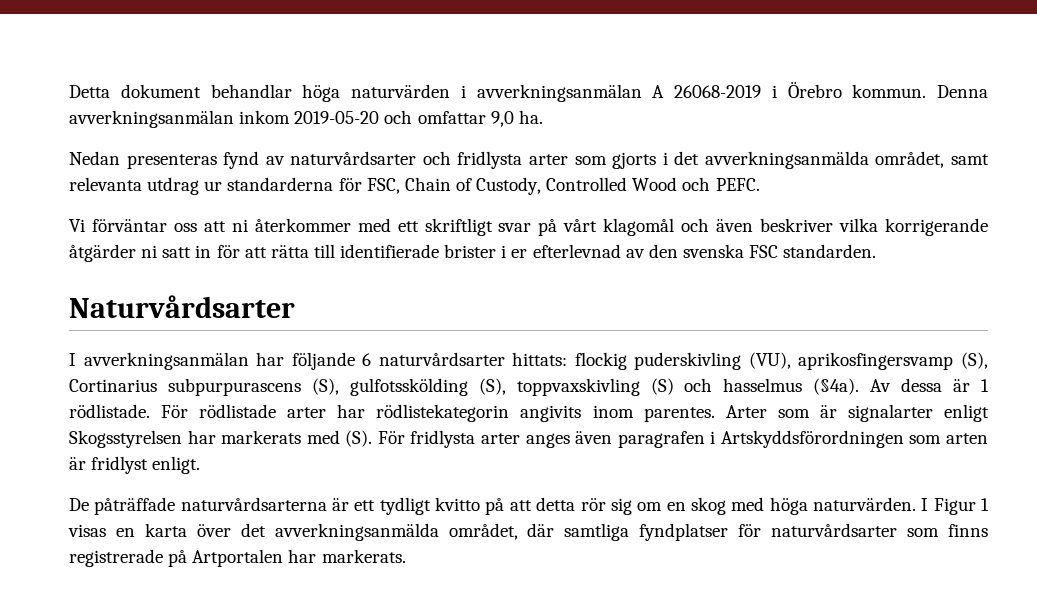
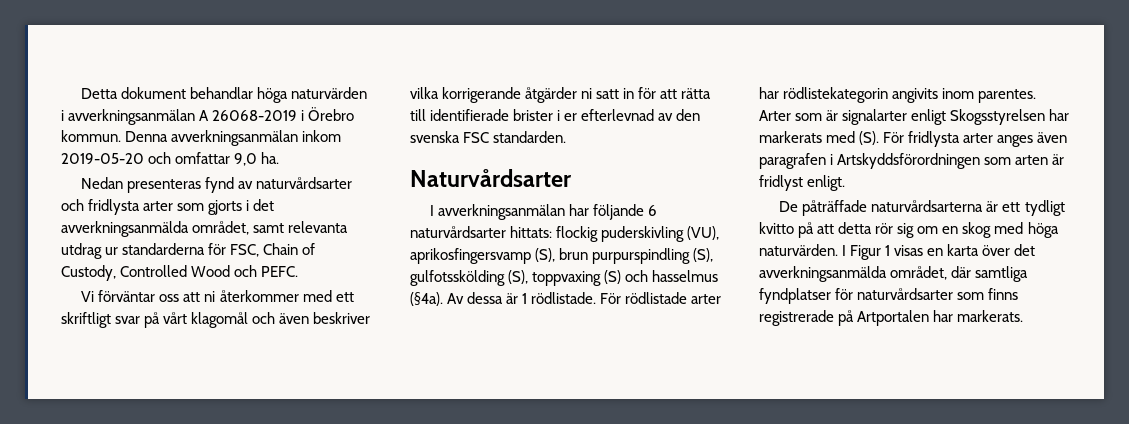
[69,378,301,396] Cortinarius subpurpurascens -> [559,248,691,264] brun purpurspindling
[516,378,640,396] toppvaxskivling -> [532,271,602,286] toppvaxing

